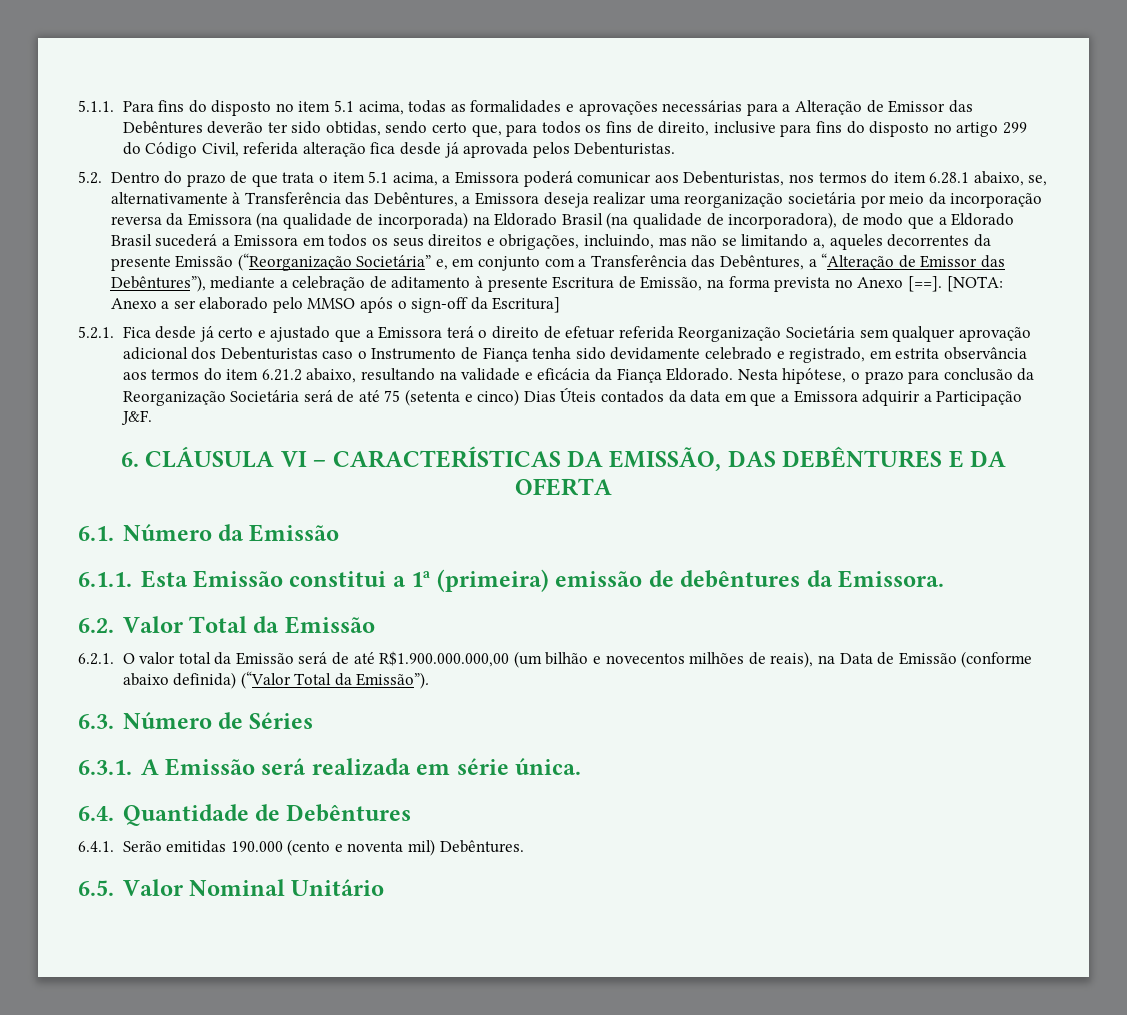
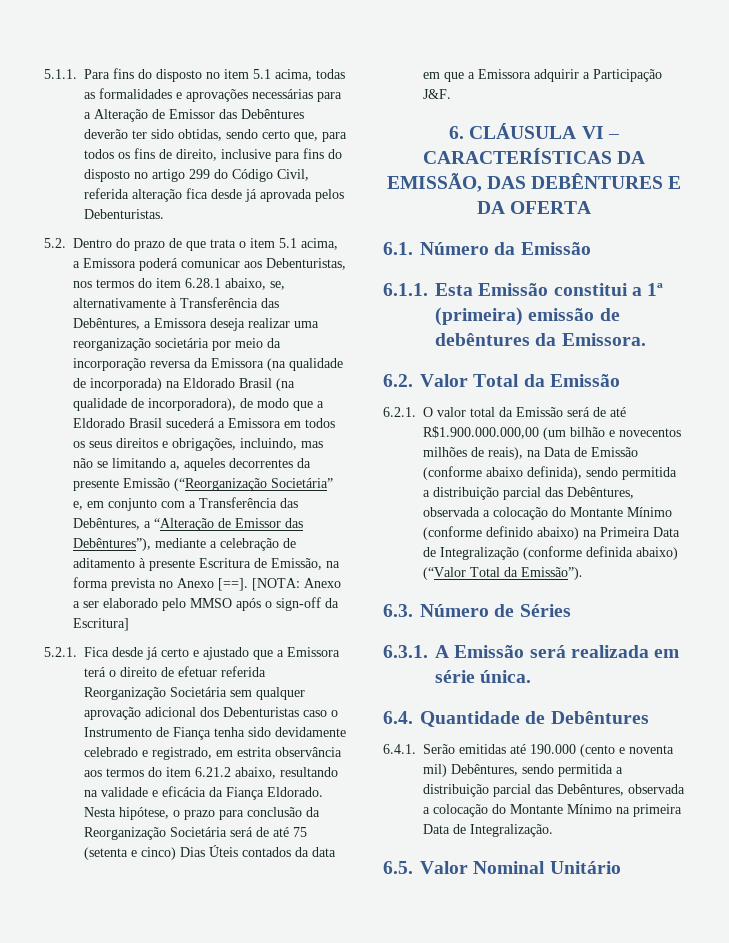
[173,672,237,689] definida) -> [527,466,677,480] [423,487,634,500] [423,507,672,520] [423,526,680,540] [423,546,678,560] definida), sendo permitida a distribuição parcial das Debêntures, observada a colocação do Montante Mínimo (conforme definido abaixo) na Primeira Data de Integralização (conforme definida abaixo)
(227, 846) none -> [510,744,526,754] até
[439,840,524,853] Debêntures. -> [451,764,623,777] [423,784,685,797] [423,804,682,817] [423,824,553,837] Debêntures, sendo permitida a distribuição parcial das Debêntures, observada a colocação do Montante Mínimo na primeira Data de Integralização.

